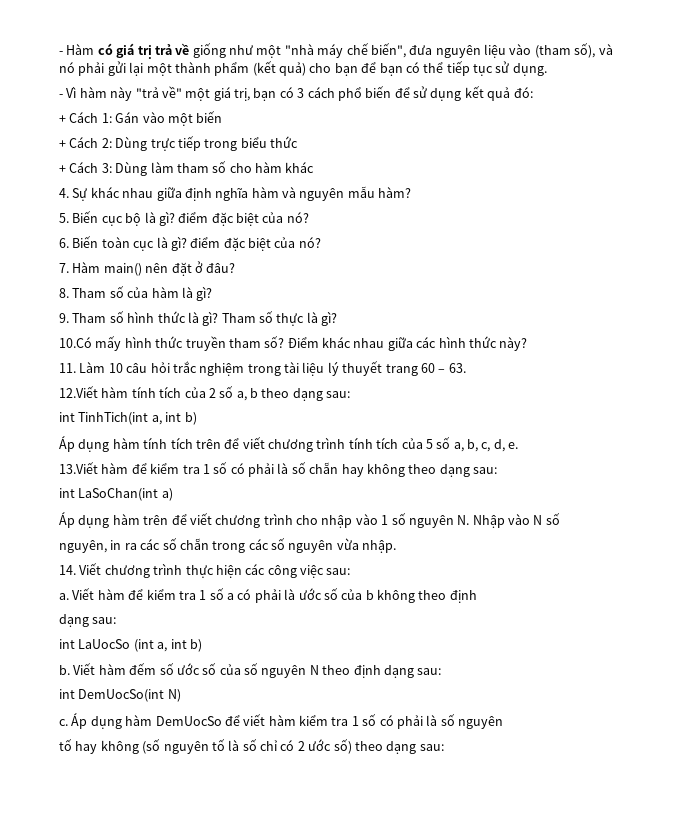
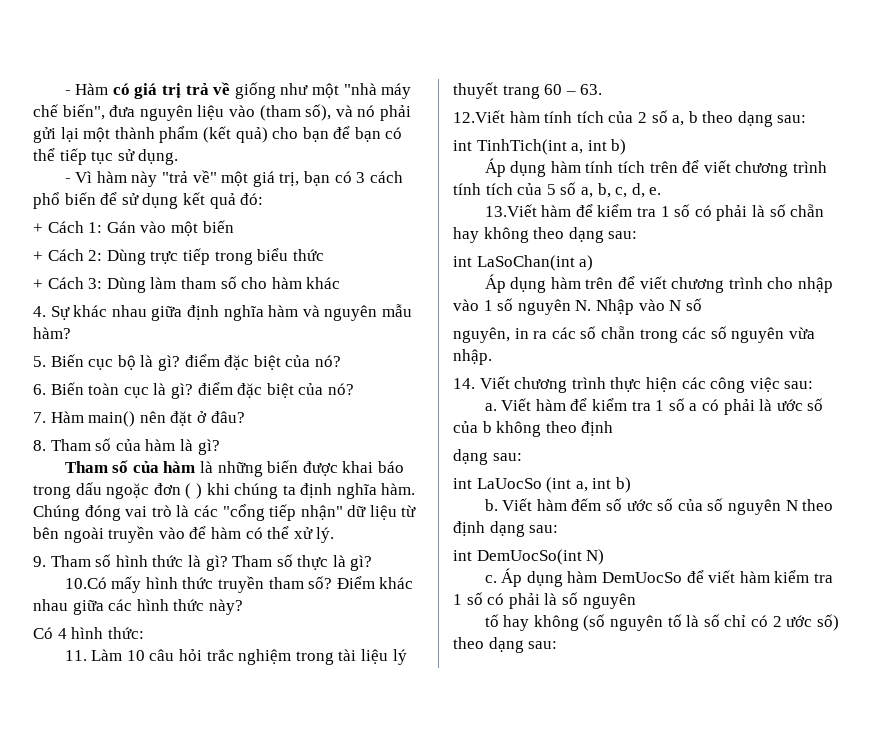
(213, 293) none -> [64,460,405,477] [33,482,416,499] [33,504,417,521] [33,526,335,543] // Tham số của hàm là những biến được khai báo trong dấu ngoặc đơn ( ) khi chúng ta định nghĩa hàm. Chúng đóng vai trò là các "cổng tiếp nhận" dữ liệu từ bên ngoài truyền vào để hàm có thể xử lý.
(528, 344) none -> [33,627,144,639] // Có 4 hình thức:

